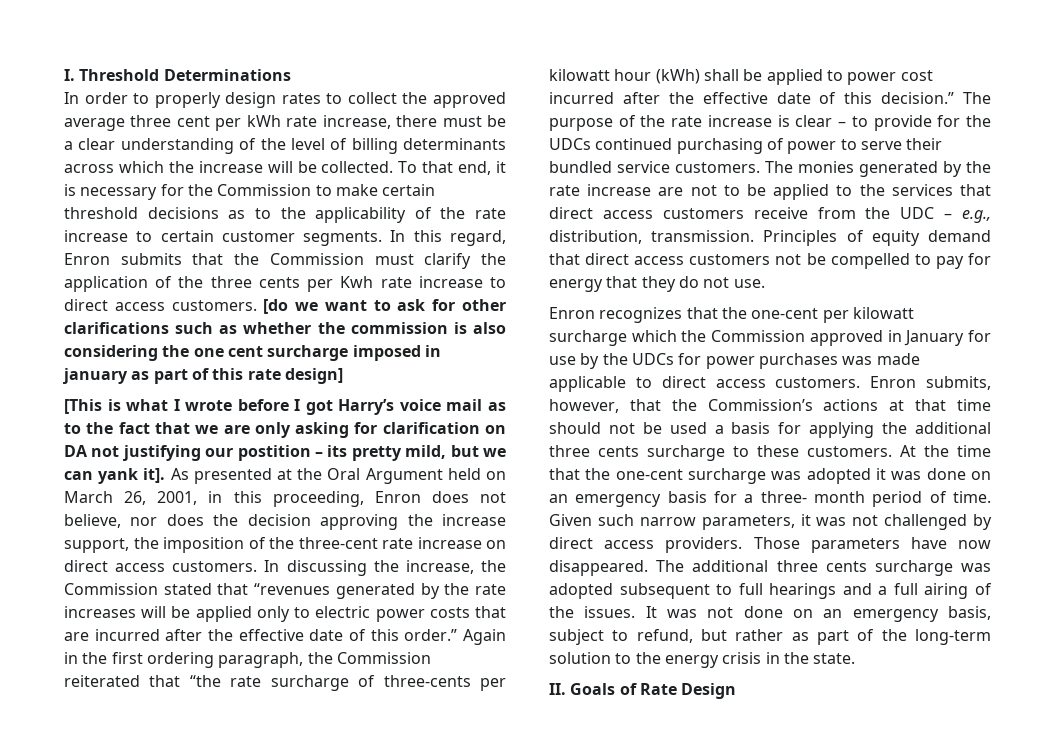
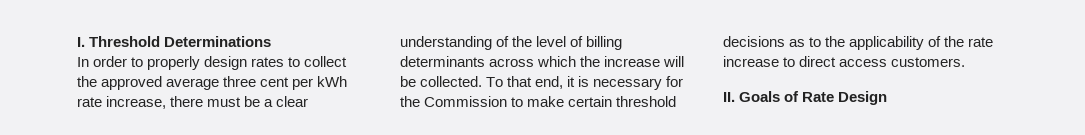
[160,230,506,246] [64,253,507,269] [64,276,507,292] [64,299,506,314] [64,322,507,334] [64,345,441,361] [62,368,343,384] [64,399,507,415] [64,422,507,438] [64,445,506,461] [64,468,506,484] [64,491,506,507] [64,514,506,530] [64,537,506,553] [64,560,507,576] [64,583,507,599] [64,606,507,622] [64,629,507,645] [64,652,431,668] [64,675,506,691] [549,69,933,85] [549,92,991,104] [549,115,992,131] [549,138,943,154] [549,161,991,177] [549,184,991,200] [549,207,991,223] [549,230,991,246] [549,253,991,269] [549,276,765,292] [549,307,914,323] [549,330,991,346] [549,353,920,369] [549,376,991,392] [549,399,991,413] [549,422,991,438] [549,445,991,461] [549,468,991,484] [549,491,991,507] [549,514,992,530] [549,537,991,553] [549,560,992,576] [549,583,992,599] [549,606,991,622] [549,629,991,645] [549,652,856,668] certain customer segments. In this regard, Enron submits that the Commission must clarify the application of the three cents per Kwh rate increase to direct access customers. [do we want to ask for other clarifications such as whether the commission is also considering the one cent surcharge imposed in january as part of this rate design] // [This is what I wrote before I got Harry’s voice mail as to the fact that we are only asking for clarification on DA not justifying our postition – its pretty mild, but we can yank it]. As presented at the Oral Argument held on March 26, 2001, in this proceeding, Enron does not believe, nor does the decision approving the increase support, the imposition of the three-cent rate increase on direct access customers. In discussing the increase, the Commission stated that “revenues generated by the rate increases will be applied only to electric power costs that are incurred after the effective date of this order.” Again in the first ordering paragraph, the Commission reiterated that “the rate surcharge of three-cents per kilowatt hour (kWh) shall be applied to power cost incurred after the effective date of this decision.” The purpose of the rate increase is clear – to provide for the UDCs continued purchasing of power to serve their bundled service customers. The monies generated by the rate increase are not to be applied to the services that direct access customers receive from the UDC – e.g., distribution, transmission. Principles of equity demand that direct access customers not be compelled to pay for energy that they do not use. // Enron recognizes that the one-cent per kilowatt surcharge which the Commission approved in January for use by the UDCs for power purchases was made applicable to direct access customers. Enron submits, however, that the Commission’s actions at that time should not be used a basis for applying the additional three cents surcharge to these customers. At the time that the one-cent surcharge was adopted it was done on an emergency basis for a three- month period of time. Given such narrow parameters, it was not challenged by direct access providers. Those parameters have now disappeared. The additional three cents surcharge was adopted subsequent to full hearings and a full airing of the issues. It was not done on an emergency basis, subject to refund, but rather as part of the long-term solution to the energy crisis in the state. -> [799,56,966,67] direct access customers.

